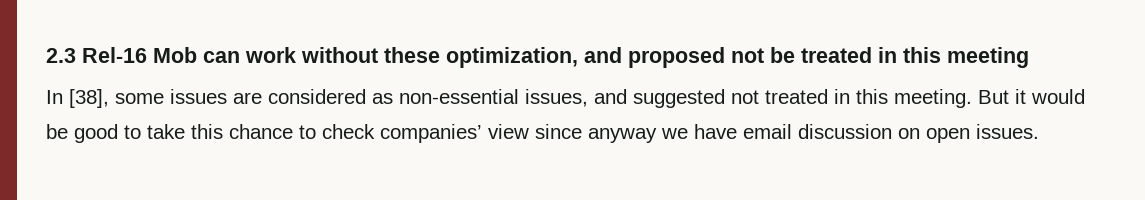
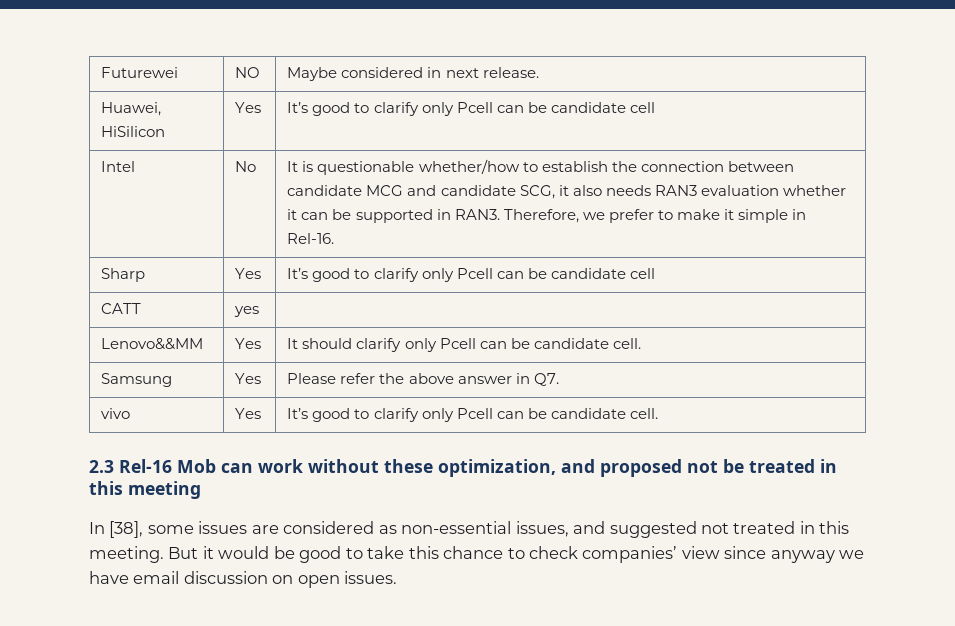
(46, 55) none -> [101,67,179,78] [235,67,261,78] [287,67,539,81] [101,102,162,116] [101,126,166,137] [235,102,262,113] [287,102,655,116] [101,161,136,172] [235,161,257,172] [287,159,794,175] [287,185,846,199] [287,209,806,223] [287,233,335,244] [101,268,146,282] [235,268,262,279] [287,268,655,282] [101,303,142,314] [234,306,260,317] [101,338,204,350] [235,338,262,349] [287,338,641,352] [101,373,173,387] [235,373,262,384] [287,373,559,386] [101,408,131,419] [235,408,262,419] [287,408,658,422] Futurewei | NO | Maybe considered in next release. // Huawei, HiSilicon | Yes | It’s good to clarify only Pcell can be candidate cell // Intel | No | It is questionable whether/how to establish the connection between candidate MCG and candidate SCG, it also needs RAN3 evaluation whether it can be supported in RAN3. Therefore, we prefer to make it simple in Rel-16. // Sharp | Yes | It’s good to clarify only Pcell can be candidate cell // CATT | yes | // Lenovo&&MM | Yes | It should clarify only Pcell can be candidate cell. // Samsung | Yes | Please refer the above answer in Q7. // vivo | Yes | It’s good to clarify only Pcell can be candidate cell. //

